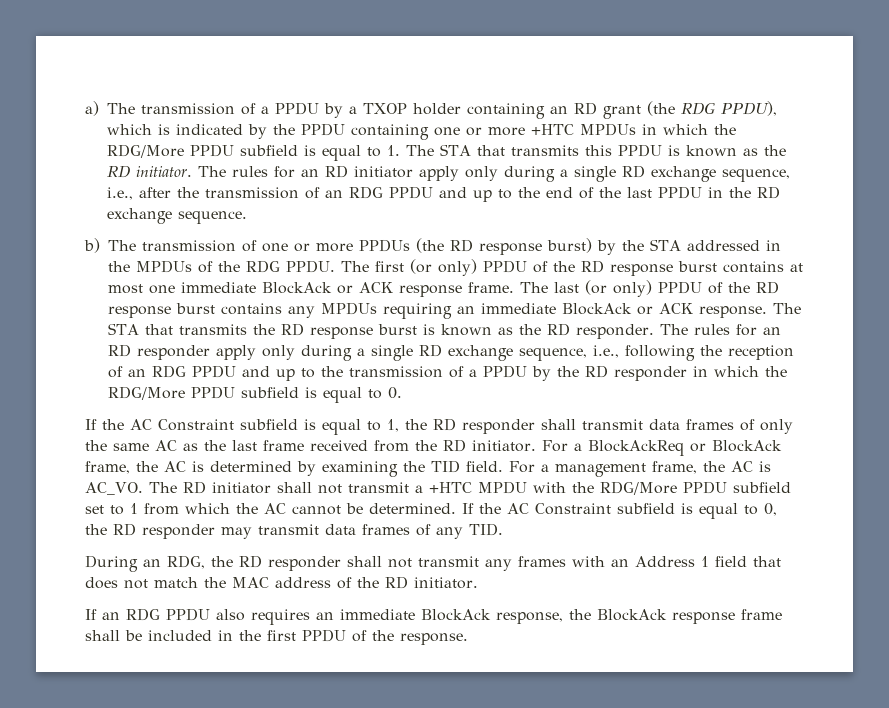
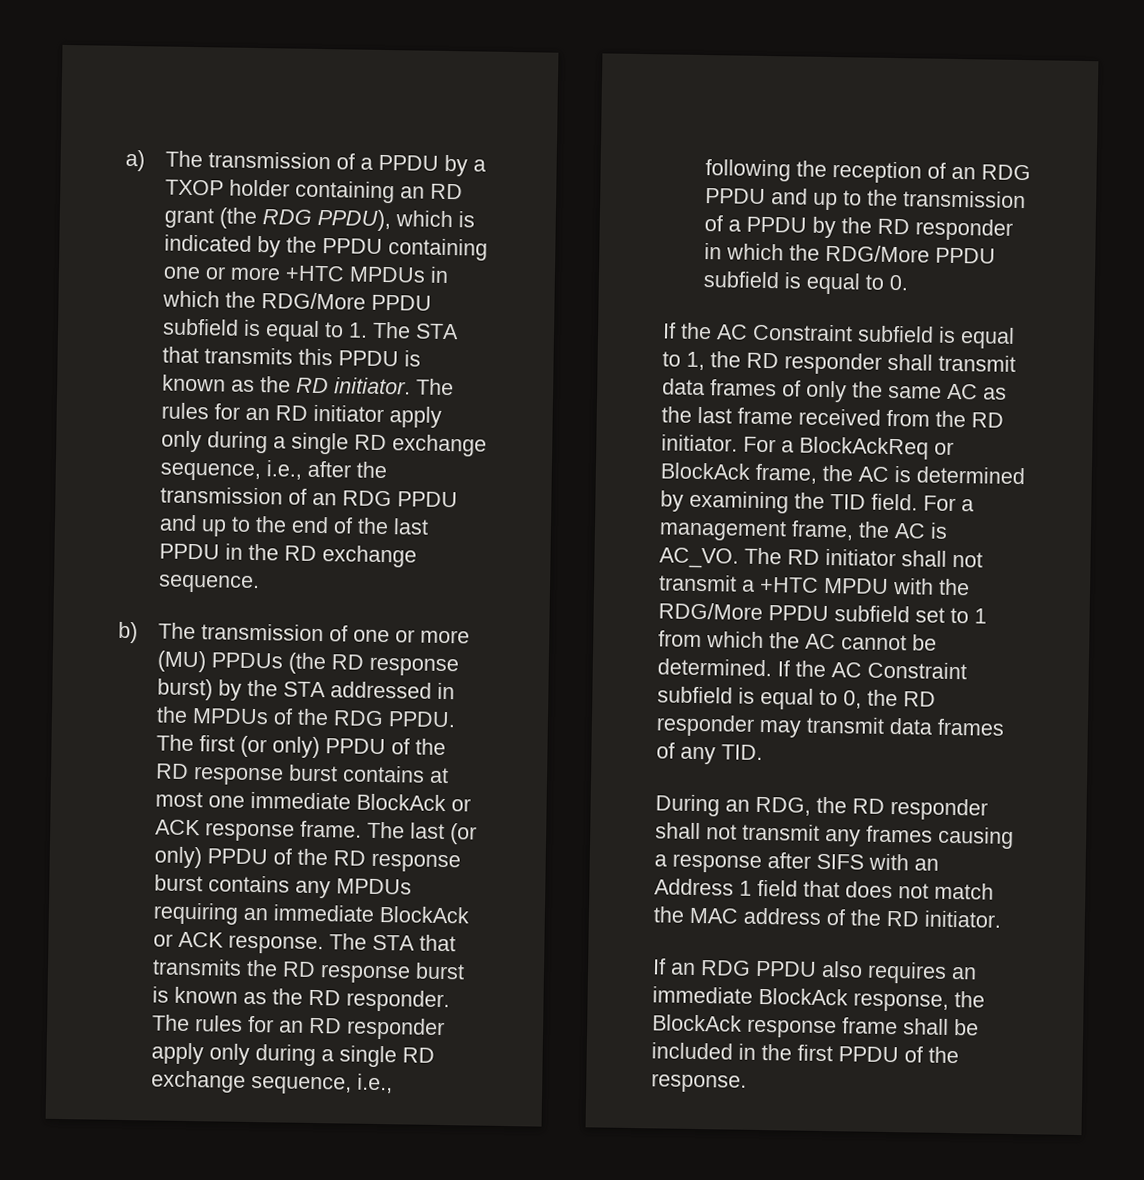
(353, 247) none -> [157,650,207,673] (MU)
(566, 561) none -> [937,826,1014,849] [654,852,864,874] causing a response after SIFS

